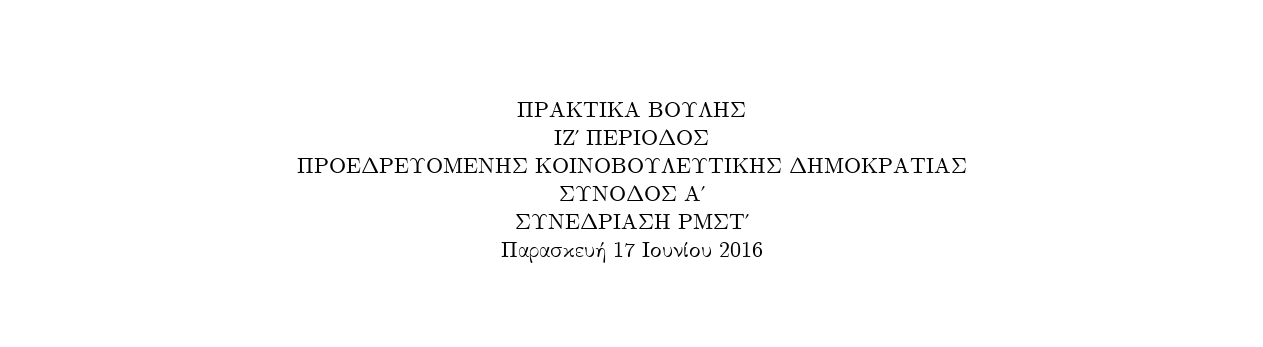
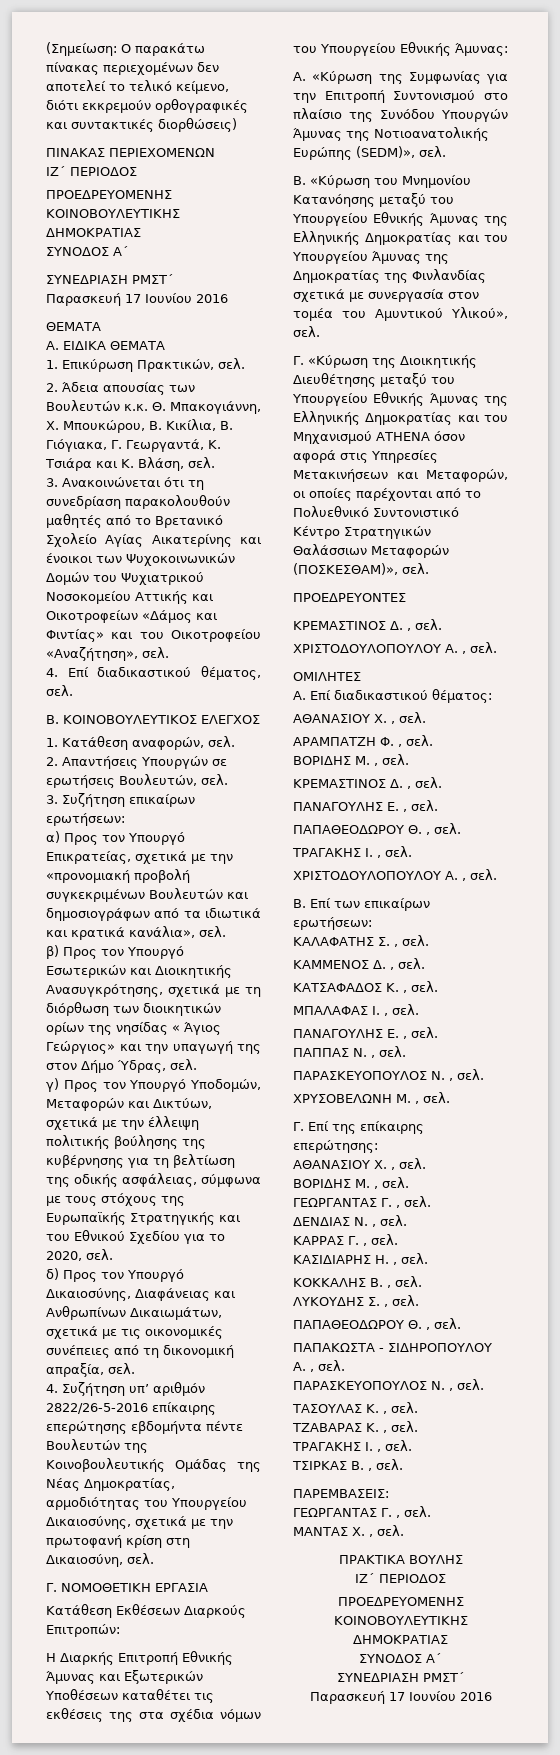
(517, 109) none -> [46,42,205,56] [46,62,219,75] [46,80,229,94] [46,99,248,113] [46,118,237,132] [46,148,215,157] [46,166,137,176] [46,190,172,199] [46,209,180,218] [46,228,141,237] [46,246,129,256] [46,274,174,284] [46,293,228,306] [46,322,101,331] [46,341,165,350] [46,358,245,372] [46,382,195,395] [46,400,261,414] [46,419,233,433] [46,439,221,452] [45,457,215,471] [46,477,204,490] [46,495,230,509] [46,514,223,528] [46,533,261,547] [46,553,235,566] [46,572,204,585] [46,591,213,604] [46,610,217,623] [46,629,261,642] [46,647,169,661] [46,666,261,680] [46,685,73,696] [46,715,260,724] [46,736,235,750] [46,756,227,769] [46,774,228,788] [46,793,195,807] [46,813,125,826] [46,831,185,845] [46,851,233,864] [46,869,190,883] [46,888,248,902] [46,908,261,921] [46,926,226,940] [46,945,184,959] [46,965,232,978] [46,984,261,997] [46,1002,221,1016] [46,1022,221,1035] [46,1041,261,1054] [46,1059,197,1073] [46,1078,261,1092] [46,1098,212,1111] [46,1116,199,1130] [46,1135,206,1149] [46,1154,235,1168] [46,1173,261,1187] [46,1193,185,1206] [46,1212,240,1225] [46,1230,225,1244] [46,1249,113,1261] [46,1268,184,1282] [46,1288,235,1301] [46,1306,222,1320] [46,1326,223,1339] [46,1345,234,1358] [46,1363,135,1377] [46,1382,205,1396] [46,1402,216,1415] [46,1421,243,1434] [46,1439,148,1453] [46,1458,261,1472] [46,1478,175,1491] [46,1497,247,1510] [46,1516,233,1529] [46,1535,190,1548] [46,1553,154,1567] [46,1583,208,1592] [46,1604,246,1618] [46,1624,120,1637] [46,1651,233,1665] [46,1670,203,1684] [45,1689,214,1703] [46,1708,261,1722] [293,42,508,56] [293,71,508,84] [293,90,508,103] [293,108,508,122] [293,127,489,141] [293,146,446,160] [293,175,471,188] [293,193,454,207] [292,212,508,226] [293,231,508,245] [292,251,449,264] [293,269,486,283] [293,289,479,302] [293,307,508,321] [293,326,320,337] [293,355,477,368] [293,373,455,387] [292,392,508,406] [293,411,508,425] [293,431,465,444] [293,450,438,463] [293,469,508,482] [293,488,481,501] [293,506,459,517] [293,526,431,539] [293,544,449,558] [293,563,429,575] [293,593,406,602] [293,619,442,631] [293,642,497,654] [293,672,361,681] [293,689,492,703] [293,712,426,724] [293,735,433,747] [293,754,409,766] [293,777,442,789] [293,800,438,812] [293,823,461,835] [292,846,412,858] [293,869,497,881] [293,898,430,911] [293,917,372,930] [293,935,429,947] [293,958,425,970] [293,981,438,993] [293,1004,419,1016] [293,1027,438,1039] [293,1046,406,1058] [293,1069,484,1081] [293,1092,450,1104] [293,1121,424,1134] [293,1140,378,1153] [293,1158,426,1170] [293,1177,409,1189] [293,1196,431,1208] [293,1215,407,1227] [293,1234,398,1246] [293,1253,428,1265] [293,1276,422,1288] [293,1295,419,1307] [293,1318,461,1330] [293,1343,492,1352] [293,1360,345,1372] [293,1379,484,1391] [292,1402,418,1414] [292,1421,418,1433] [292,1440,412,1452] [292,1459,403,1471] [293,1489,389,1498] [293,1506,431,1518] [293,1525,404,1537] (Σημείωση: Ο παρακάτω πίνακας περιεχομένων δεν αποτελεί το τελικό κείμενο, διότι εκκρεμούν ορθογραφικές και συντακτικές διορθώσεις) // ΠΙΝΑΚΑΣ ΠΕΡΙΕΧΟΜΕΝΩΝ // ΙΖ΄ ΠΕΡΙΟΔΟΣ // ΠΡΟΕΔΡΕΥΟΜΕΝΗΣ ΚΟΙΝΟΒΟΥΛΕΥΤΙΚΗΣ ΔΗΜΟΚΡΑΤΙΑΣ // ΣΥΝΟΔΟΣ Α΄ // ΣΥΝΕΔΡΙΑΣΗ ΡΜΣΤ΄ // Παρασκευή 17 Ιουνίου 2016 // ΘΕΜΑΤΑ // Α. ΕΙΔΙΚΑ ΘΕΜΑΤΑ // 1. Επικύρωση Πρακτικών, σελ. // 2. Άδεια απουσίας των Βουλευτών κ.κ. Θ. Μπακογιάννη, Χ. Μπουκώρου, Β. Κικίλια, Β. Γιόγιακα, Γ. Γεωργαντά, Κ. Τσιάρα και Κ. Βλάση, σελ. // 3. Ανακοινώνεται ότι τη συνεδρίαση παρακολουθούν μαθητές από το Βρετανικό Σχολείο Αγίας Αικατερίνης και ένοικοι των Ψυχοκοινωνικών Δομών του Ψυχιατρικού Νοσοκομείου Αττικής και Οικοτροφείων «Δάμος και Φιντίας» και του Οικοτροφείου «Αναζήτηση», σελ. // 4. Επί διαδικαστικού θέματος, σελ. // Β. ΚΟΙΝΟΒΟΥΛΕΥΤΙΚΟΣ ΕΛΕΓΧΟΣ // 1. Κατάθεση αναφορών, σελ. // 2. Απαντήσεις Υπουργών σε ερωτήσεις Βουλευτών, σελ. // 3. Συζήτηση επικαίρων ερωτήσεων: // α) Προς τον Υπουργό Επικρατείας, σχετικά με την «προνομιακή προβολή συγκεκριμένων Βουλευτών και δημοσιογράφων από τα ιδιωτικά και κρατικά κανάλια», σελ. // β) Προς τον Υπουργό Εσωτερικών και Διοικητικής Ανασυγκρότησης, σχετικά με τη διόρθωση των διοικητικών ορίων της νησίδας « Άγιος Γεώργιος» και την υπαγωγή της στον Δήμο Ύδρας, σελ. // γ) Προς τον Υπουργό Υποδομών, Μεταφορών και Δικτύων, σχετικά με την έλλειψη πολιτικής βούλησης της κυβέρνησης για τη βελτίωση της οδικής ασφάλειας, σύμφωνα με τους στόχους της Ευρωπαϊκής Στρατηγικής και του Εθνικού Σχεδίου για το 2020, σελ. // δ) Προς τον Υπουργό Δικαιοσύνης, Διαφάνειας και Ανθρωπίνων Δικαιωμάτων, σχετικά με τις οικονομικές συνέπειες από τη δικονομική απραξία, σελ. // 4. Συζήτηση υπ’ αριθμόν 2822/26-5-2016 επίκαιρης επερώτησης εβδομήντα πέντε Βουλευτών της Κοινοβουλευτικής Ομάδας της Νέας Δημοκρατίας, αρμοδιότητας του Υπουργείου Δικαιοσύνης, σχετικά με την πρωτοφανή κρίση στη Δικαιοσύνη, σελ. // Γ. ΝΟΜΟΘΕΤΙΚΗ ΕΡΓΑΣΙΑ // Κατάθεση Εκθέσεων Διαρκούς Επιτροπών: // Η Διαρκής Επιτροπή Εθνικής Άμυνας και Εξωτερικών Υποθέσεων καταθέτει τις εκθέσεις της στα σχέδια νόμων του Υπουργείου Εθνικής Άμυνας: // Α. «Κύρωση της Συμφωνίας για την Επιτροπή Συντονισμού στο πλαίσιο της Συνόδου Υπουργών Άμυνας της Νοτιοανατολικής Ευρώπης (SEDM)», σελ. // Β. «Κύρωση του Μνημονίου Κατανόησης μεταξύ του Υπουργείου Εθνικής Άμυνας της Ελληνικής Δημοκρατίας και του Υπουργείου Άμυνας της Δημοκρατίας της Φινλανδίας σχετικά με συνεργασία στον τομέα του Αμυντικού Υλικού», σελ. // Γ. «Κύρωση της Διοικητικής Διευθέτησης μεταξύ του Υπουργείου Εθνικής Άμυνας της Ελληνικής Δημοκρατίας και του Μηχανισμού ΑΤΗΕΝΑ όσον αφορά στις Υπηρεσίες Μετακινήσεων και Μεταφορών, οι οποίες παρέχονται από το Πολυεθνικό Συντονιστικό Κέντρο Στρατηγικών Θαλάσσιων Μεταφορών (ΠΟΣΚΕΣΘΑΜ)», σελ. // ΠΡΟΕΔΡΕΥΟΝΤΕΣ // ΚΡΕΜΑΣΤΙΝΟΣ Δ. , σελ. // ΧΡΙΣΤΟΔΟΥΛΟΠΟΥΛΟΥ Α. , σελ. // ΟΜΙΛΗΤΕΣ // Α. Επί διαδικαστικού θέματος: // ΑΘΑΝΑΣΙΟΥ Χ. , σελ. // ΑΡΑΜΠΑΤΖΗ Φ. , σελ. // ΒΟΡΙΔΗΣ Μ. , σελ. // ΚΡΕΜΑΣΤΙΝΟΣ Δ. , σελ. // ΠΑΝΑΓΟΥΛΗΣ Ε. , σελ. // ΠΑΠΑΘΕΟΔΩΡΟΥ Θ. , σελ. // ΤΡΑΓΑΚΗΣ Ι. , σελ. // ΧΡΙΣΤΟΔΟΥΛΟΠΟΥΛΟΥ Α. , σελ. // Β. Επί των επικαίρων ερωτήσεων: // ΚΑΛΑΦΑΤΗΣ Σ. , σελ. // ΚΑΜΜΕΝΟΣ Δ. , σελ. // ΚΑΤΣΑΦΑΔΟΣ Κ. , σελ. // ΜΠΑΛΑΦΑΣ Ι. , σελ. // ΠΑΝΑΓΟΥΛΗΣ Ε. , σελ. // ΠΑΠΠΑΣ Ν. , σελ. // ΠΑΡΑΣΚΕΥΟΠΟΥΛΟΣ Ν. , σελ. // ΧΡΥΣΟΒΕΛΩΝΗ Μ. , σελ. // Γ. Επί της επίκαιρης επερώτησης: // ΑΘΑΝΑΣΙΟΥ Χ. , σελ. // ΒΟΡΙΔΗΣ Μ. , σελ. // ΓΕΩΡΓΑΝΤΑΣ Γ. , σελ. // ΔΕΝΔΙΑΣ Ν. , σελ. // ΚΑΡΡΑΣ Γ. , σελ. // ΚΑΣΙΔΙΑΡΗΣ Η. , σελ. // ΚΟΚΚΑΛΗΣ Β. , σελ. // ΛΥΚΟΥΔΗΣ Σ. , σελ. // ΠΑΠΑΘΕΟΔΩΡΟΥ Θ. , σελ. // ΠΑΠΑΚΩΣΤΑ - ΣΙΔΗΡΟΠΟΥΛΟΥ Α. , σελ. // ΠΑΡΑΣΚΕΥΟΠΟΥΛΟΣ Ν. , σελ. // ΤΑΣΟΥΛΑΣ Κ. , σελ. // ΤΖΑΒΑΡΑΣ Κ. , σελ. // ΤΡΑΓΑΚΗΣ Ι. , σελ. // ΤΣΙΡΚΑΣ Β. , σελ. // ΠΑΡΕΜΒΑΣΕΙΣ: // ΓΕΩΡΓΑΝΤΑΣ Γ. , σελ. // ΜΑΝΤΑΣ Χ. , σελ. //

